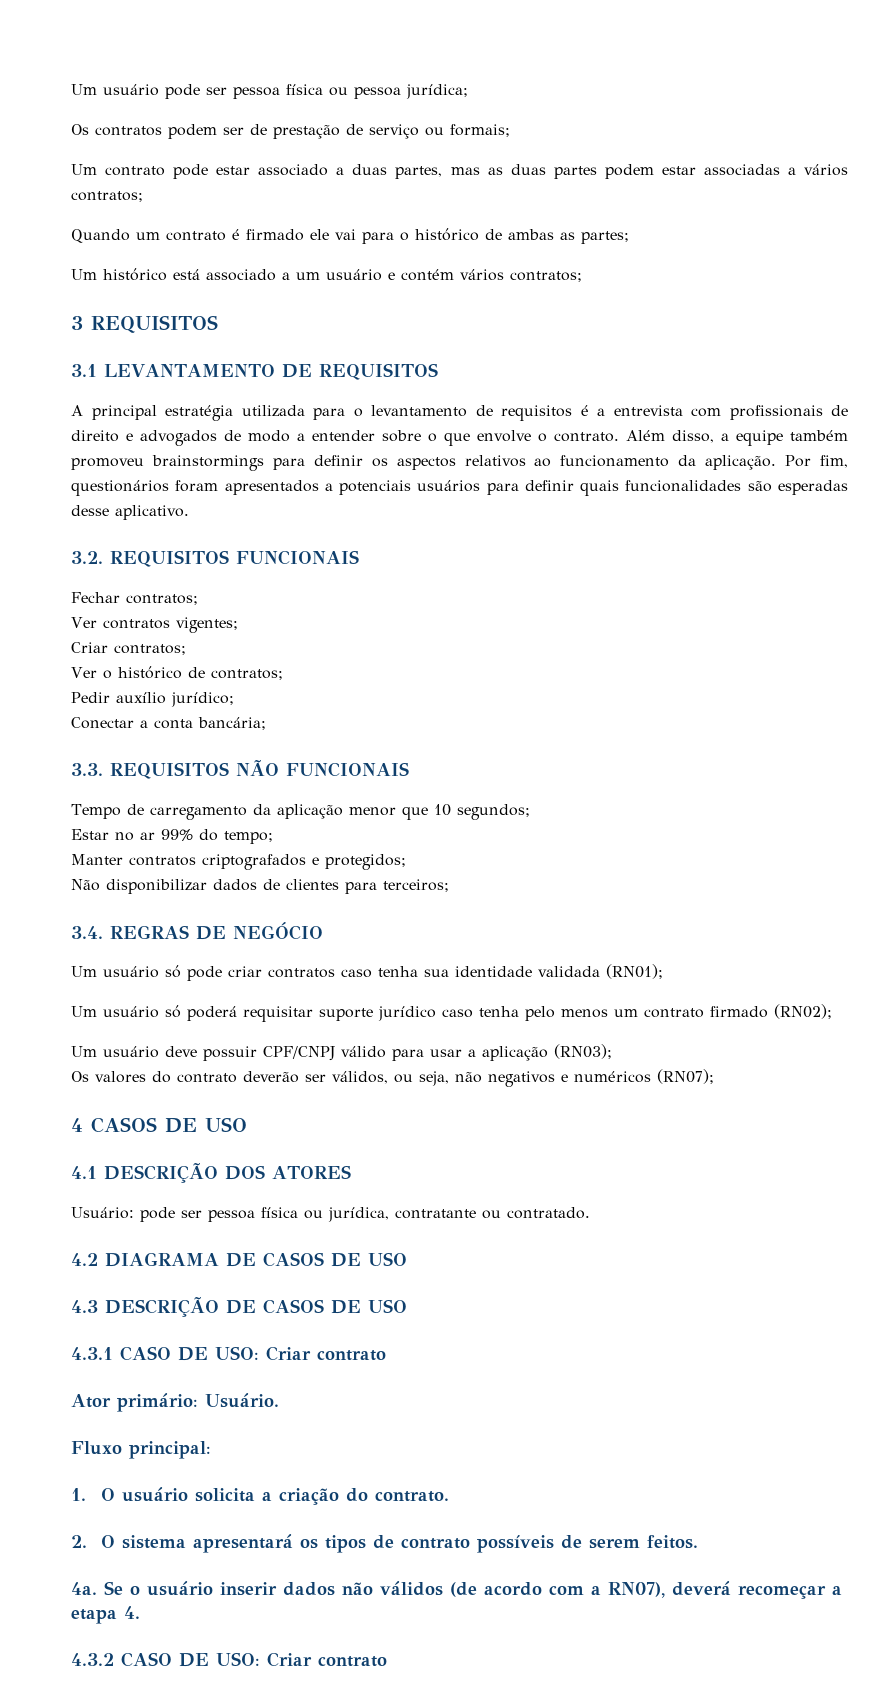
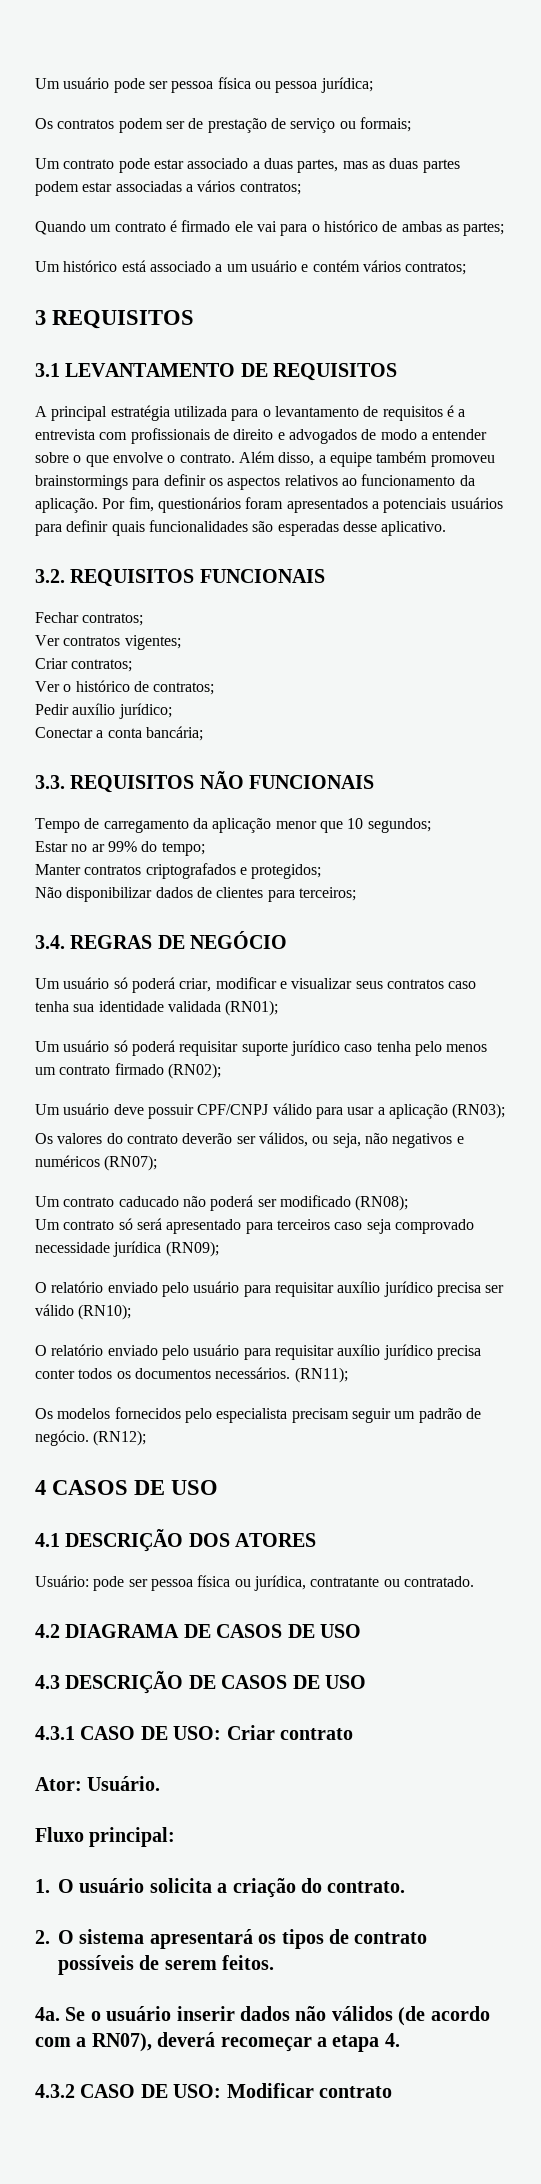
[187,966,262,981] pode criar -> [131,977,383,993] poderá criar, modificar e visualizar seus
(714, 1076) none -> [35,1195,409,1211] [35,1218,474,1234] [35,1241,219,1257] [35,1281,505,1297] [35,1304,132,1320] [35,1344,481,1360] [35,1367,348,1383] [35,1407,481,1423] [35,1430,147,1446] // Um contrato caducado não poderá ser modificado (RN08); // Um contrato só será apresentado para terceiros caso seja comprovado necessidade jurídica (RN09); // O relatório enviado pelo usuário para requisitar auxílio jurídico precisa ser válido (RN10); // O relatório enviado pelo usuário para requisitar auxílio jurídico precisa conter todos os documentos necessários. (RN11); // Os modelos fornecidos pelo especialista precisam seguir um padrão de negócio. (RN12);
[71,1393,198,1412] Ator primário: -> [35,1777,82,1791] Ator:
[267,1652,312,1667] Criar -> [226,2083,314,2098] Modificar

